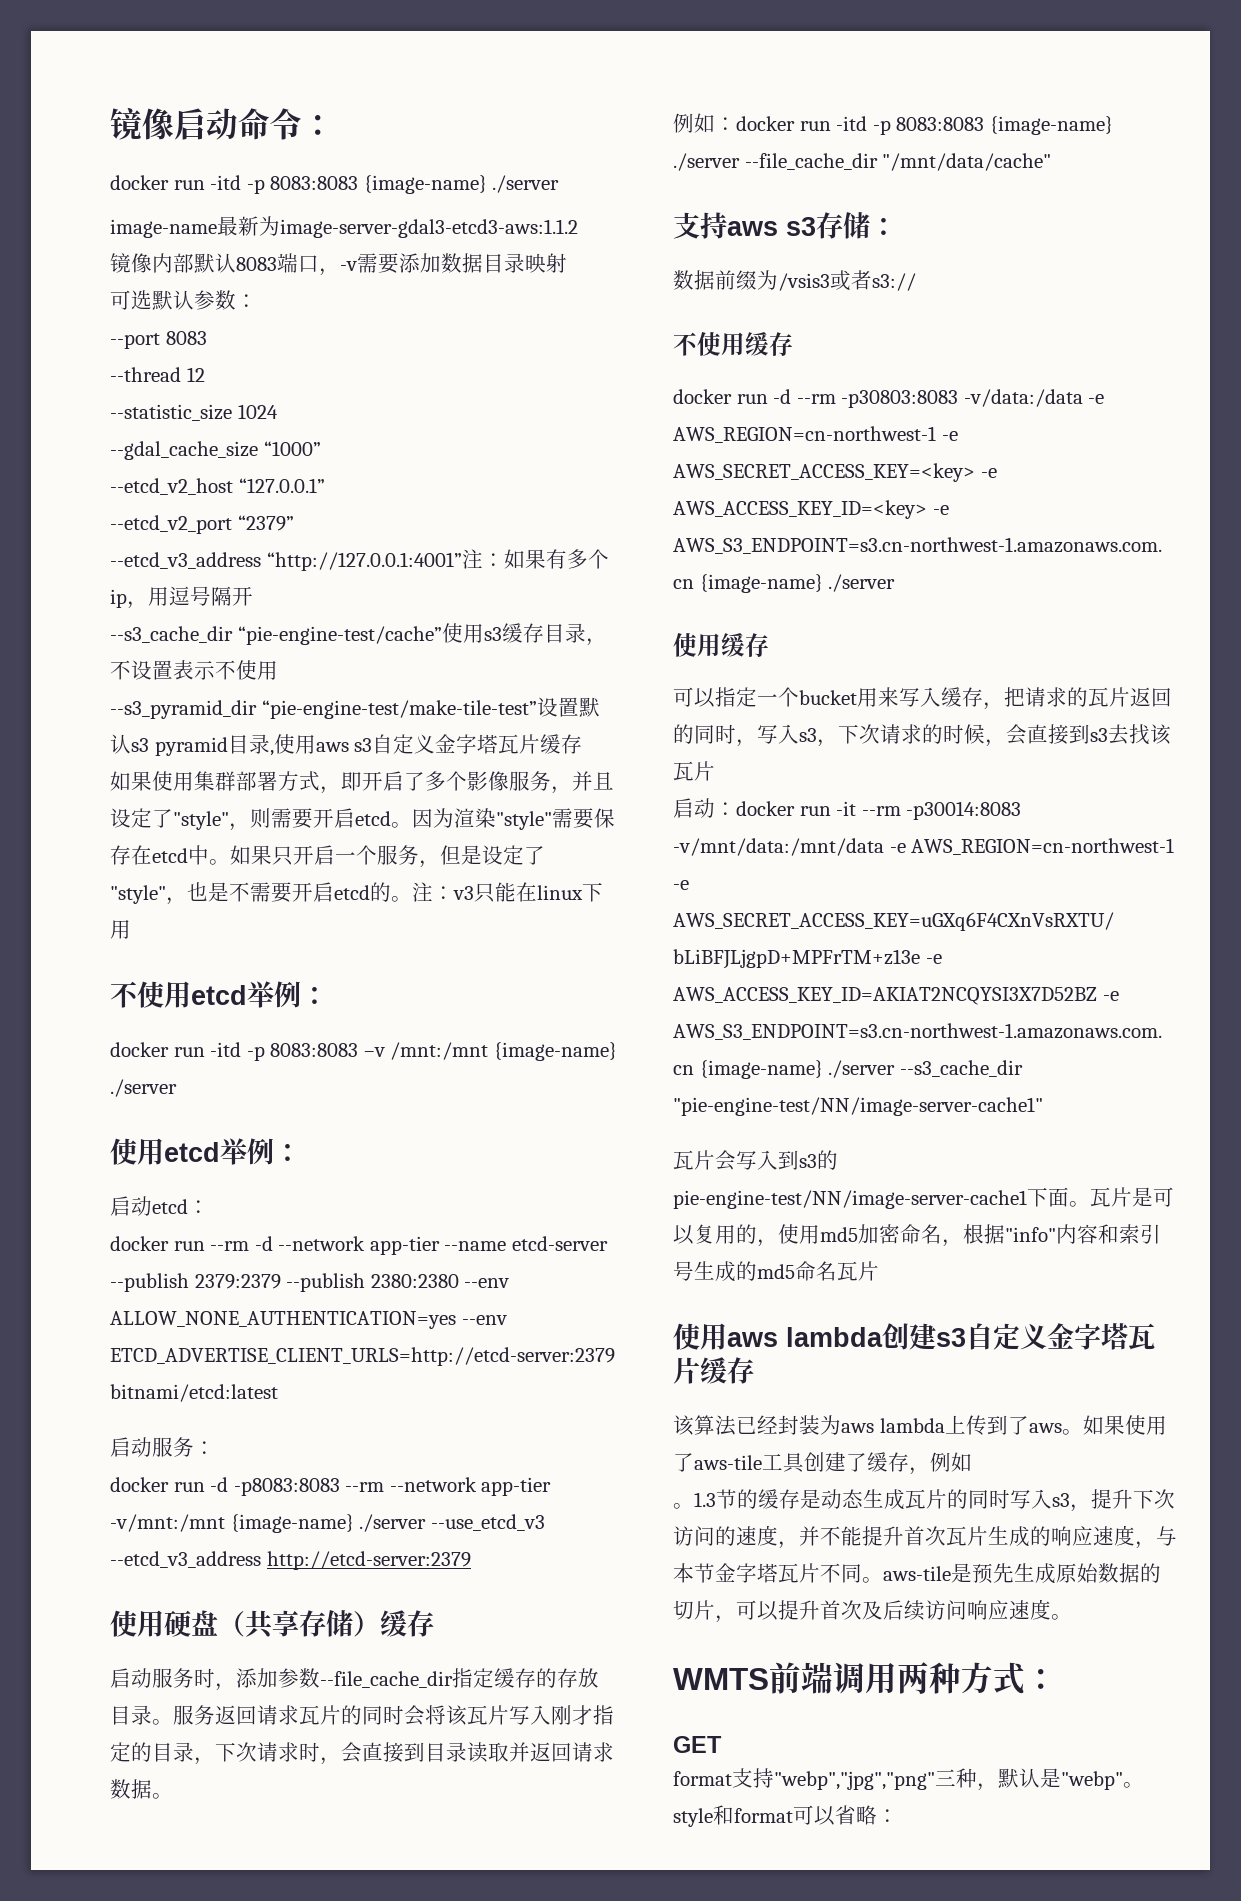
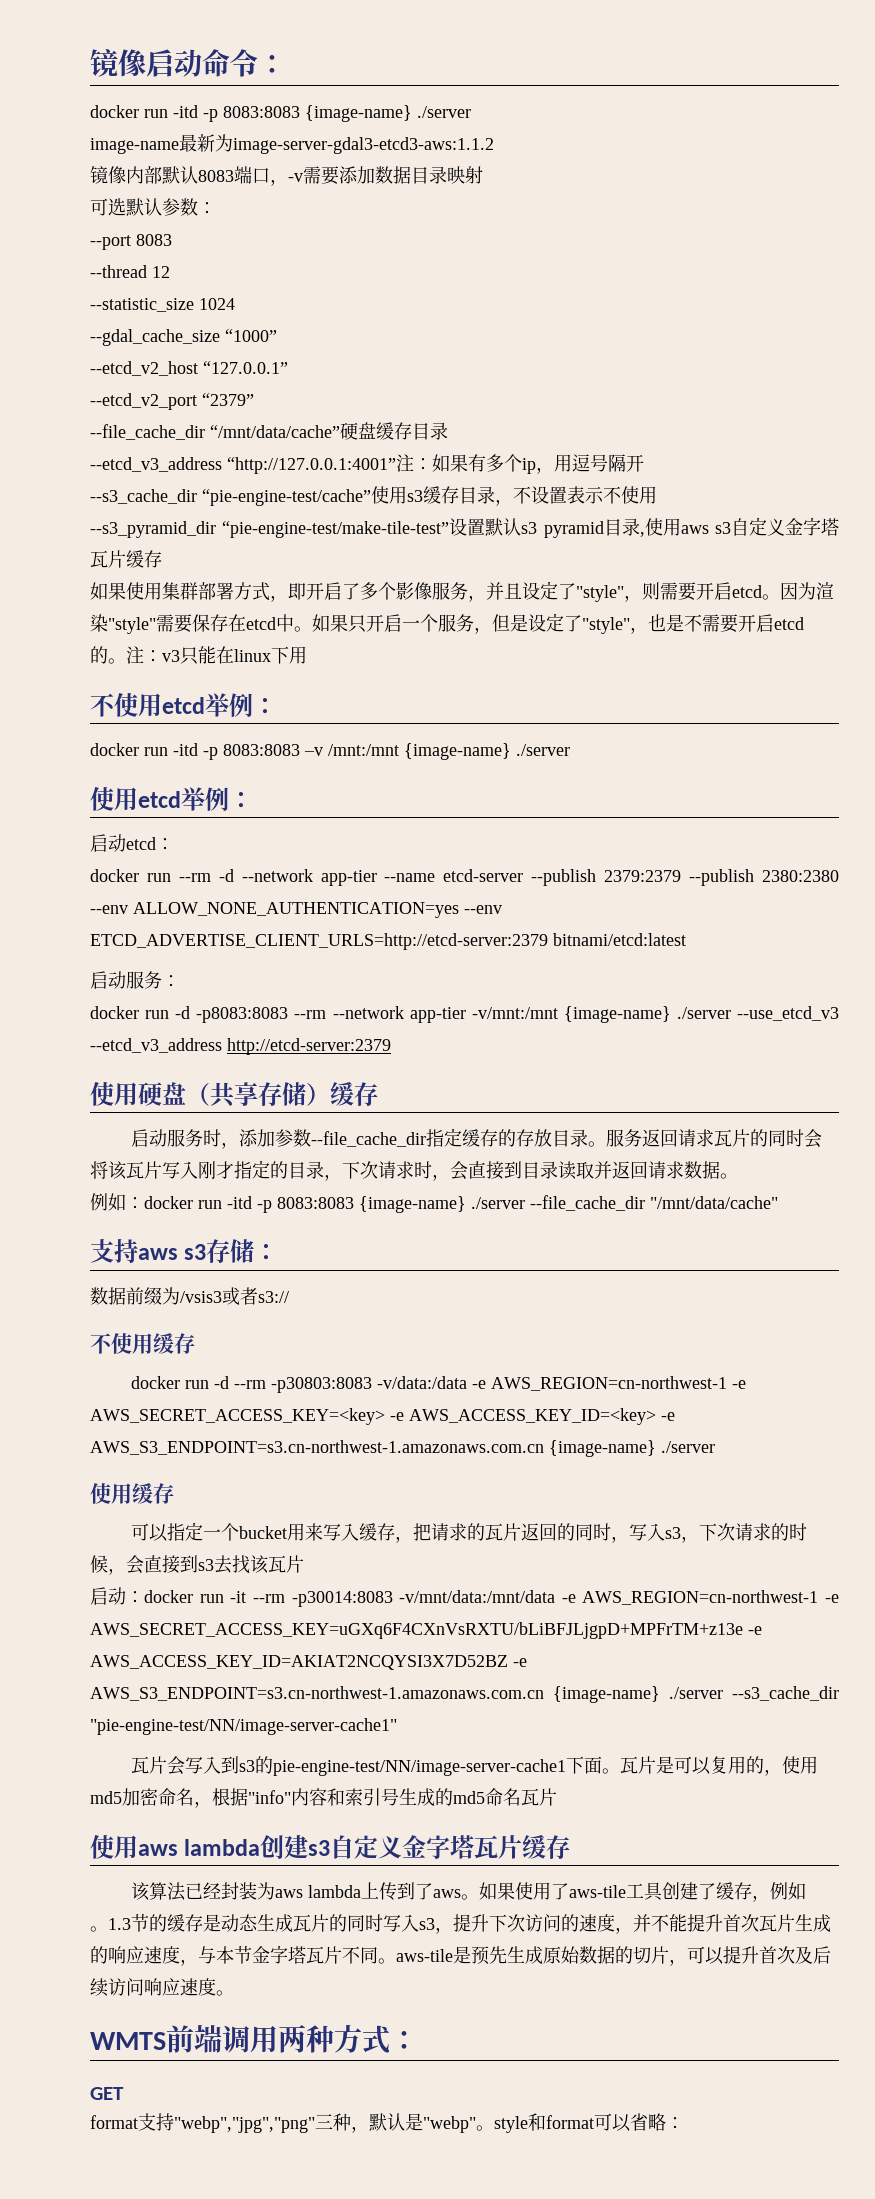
(294, 523) none -> [90,422,448,440] // --file_cache_dir “/mnt/data/cache”硬盘缓存目录

